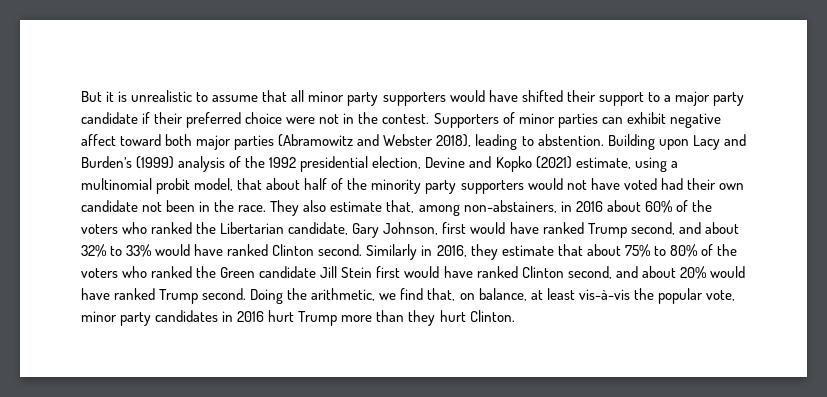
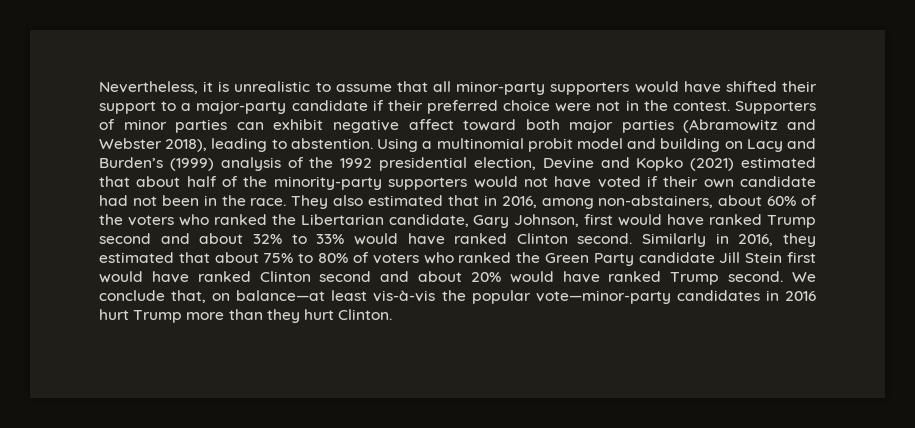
[81,91,102,102] But -> [99,81,198,94] Nevertheless,
[308,91,379,106] minor party -> [456,81,546,95] minor-party
[674,91,744,106] major party -> [196,100,287,114] major-party
[607,134,689,150] Building upon -> [377,138,743,152] Using a multinomial probit model and building on
[575,157,678,172] [81,178,234,194] estimate, using a multinomial probit model, -> [741,157,817,168] estimated
[371,179,457,194] minority party -> [273,176,382,190] minority-party
[660,178,683,190] had -> [646,176,658,187] if
(138, 206) none -> [99,195,128,206] had
[330,200,603,216] estimate that, among non-abstainers, in 2016 -> [368,195,714,209] estimated that in 2016, among non-abstainers,
[630,222,675,235] second, -> [99,233,151,244] second
[501,245,554,256] estimate -> [99,252,174,263] estimated
[716,244,737,256] the -> (369, 257) none
(256, 272) none -> [593,253,634,266] Party
[567,266,612,279] second, -> [319,271,372,282] second
[250,288,543,304] Doing the arithmetic, we find that, on balance, at -> [792,272,816,282] [99,290,326,303] We conclude that, on balance—at
[705,290,735,301] [81,311,152,326] vote, minor party -> [535,290,671,304] vote—minor-party

